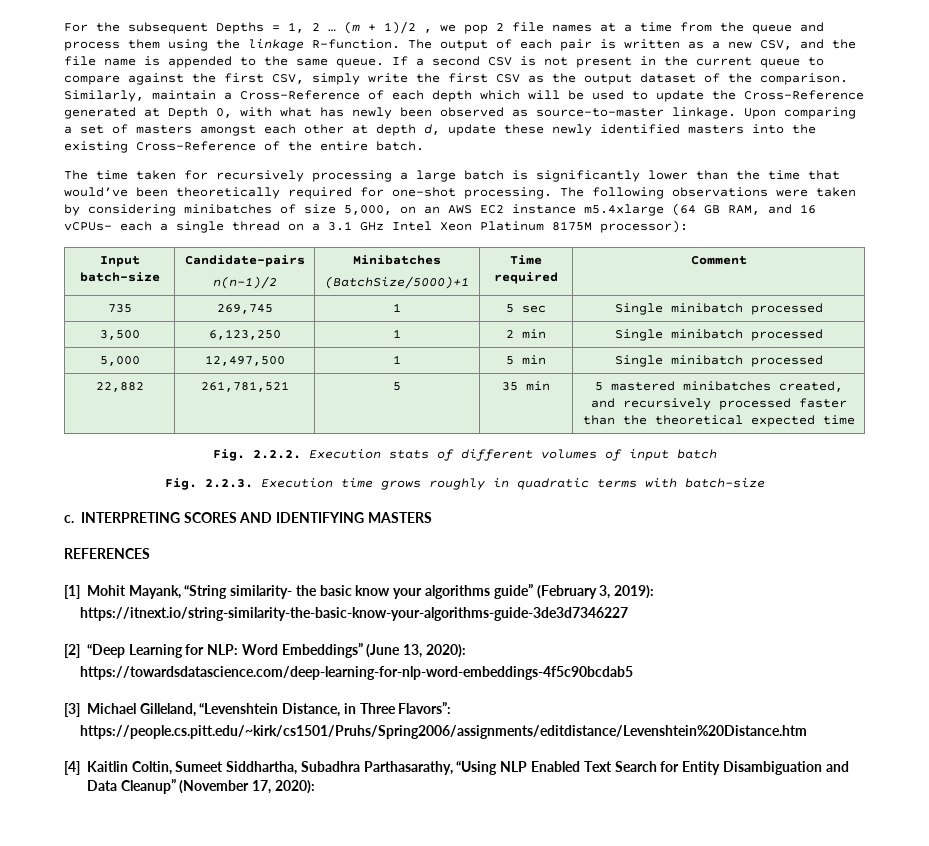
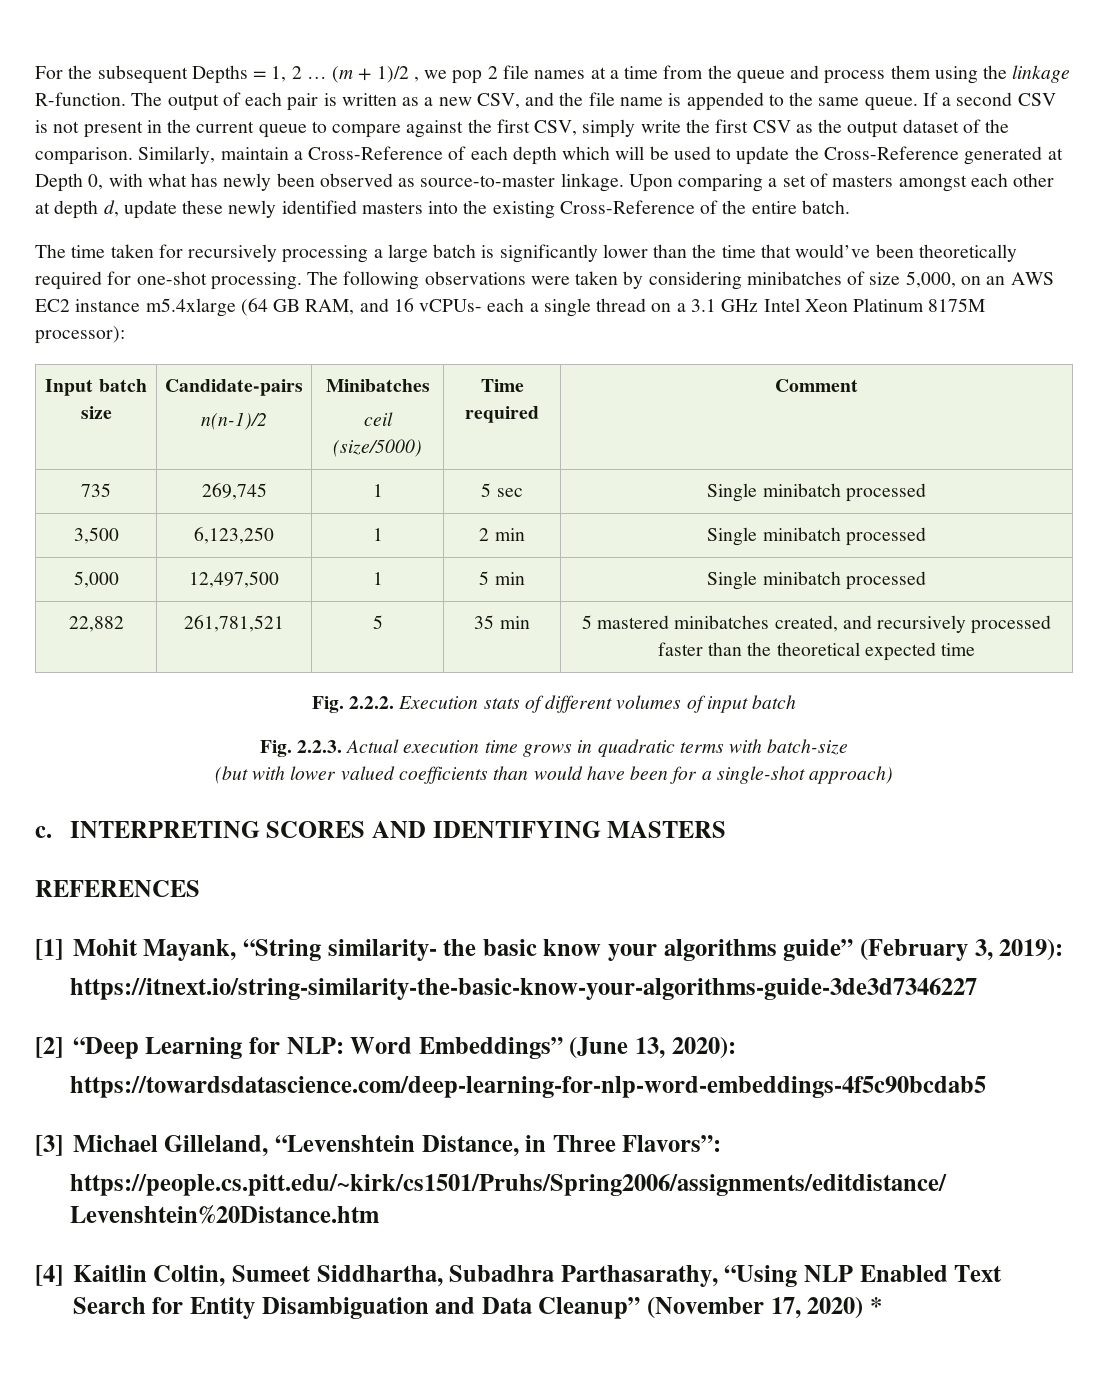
[79,272,160,282] batch-size -> [98,379,147,392] [80,406,112,419] batch size
[325,276,469,289] (BatchSize/5000)+1 -> [363,412,393,426] [333,439,422,457] ceil (size/5000)
[260,478,333,488] Execution -> [346,739,480,753] Actual execution
[428,478,485,490] roughly -> (572, 750) none
(765, 483) none -> [214,766,894,784] // (but with lower valued coefficients than would have been for a single-shot approach)
[274,780,315,794] 2020): -> [807,1297,882,1319] 2020) *

